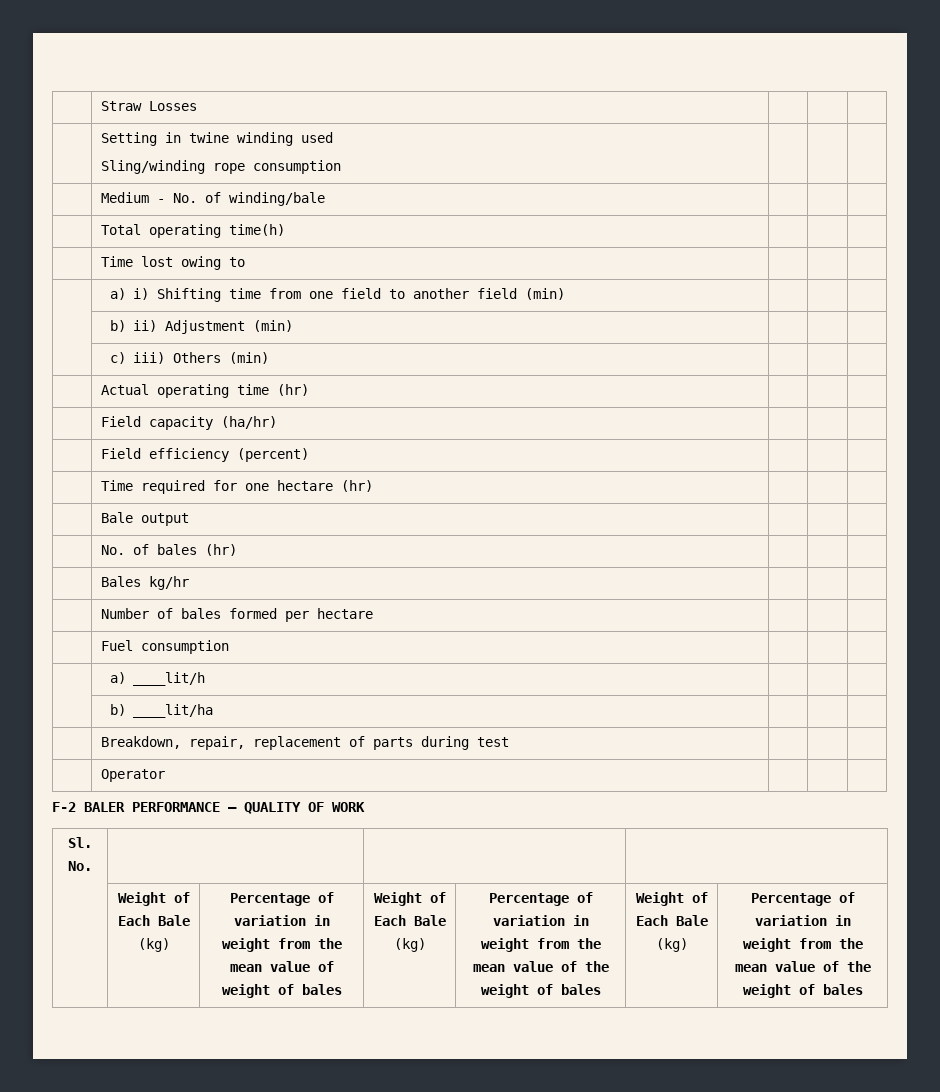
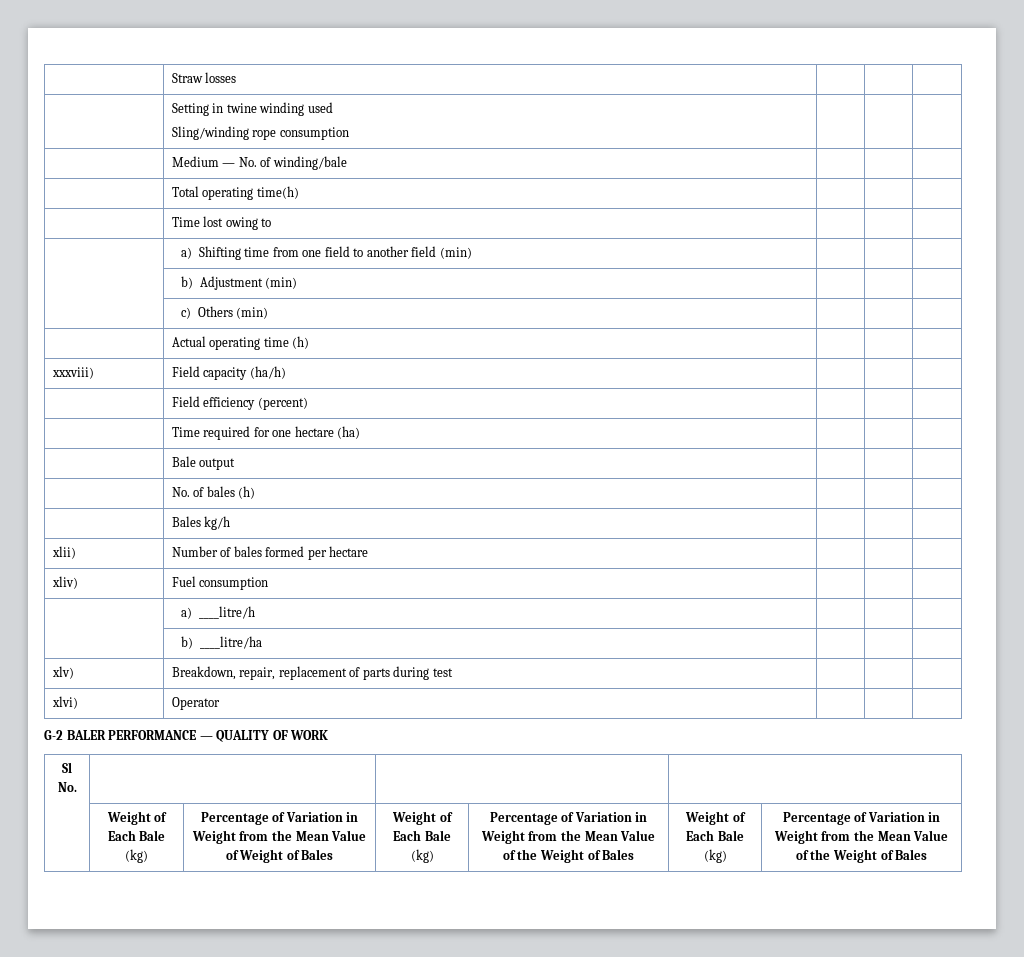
[148,101,197,111] Losses -> [205,72,237,83] losses
[156,199,165,203] - -> [222,163,236,167] —
[132,288,149,300] i) -> (193, 253) none
[132,320,157,332] ii) -> (194, 282) none
[132,352,165,364] iii) -> (192, 313) none
[276,384,309,396] (hr) | | | // -> [292,336,310,349] [51,367,94,379] (h) | | | // xxxviii)
[220,416,277,429] (ha/hr) -> [249,366,286,379] (ha/h)
[340,480,373,492] (hr) -> [337,426,361,439] (ha)
[204,544,237,556] [100,576,189,590] (hr) | | | // | Bales kg/hr | | | // -> [238,486,256,499] [171,516,231,530] [51,546,76,559] (h) | | | // | Bales kg/h | | | // xlii)
(373, 613) none -> [51,576,78,589] xliv)
[132,672,205,686] [110,704,213,718] ____lit/h | | | // | b) ____lit/ha | | | // -> [198,606,255,619] [181,636,262,649] [51,666,74,679] ____litre/h | | | // | b) ____litre/ha | | | // xlv)
(509, 742) none -> [51,696,78,709] xlvi)
[52,802,76,812] F-2 -> [44,730,63,740] G-2
[228,807,237,812] – -> [199,736,213,740] —
[68,837,92,848] Sl. -> [62,762,72,773] Sl
[233,915,330,926] [221,938,342,952] [229,961,334,972] [221,984,342,998] [373,892,446,906] [373,915,446,926] [393,938,426,952] [488,892,593,906] [492,915,589,926] [480,938,601,952] [472,961,609,972] [480,984,601,998] [635,892,708,906] [635,915,708,926] [655,938,688,952] [750,892,855,906] [754,915,851,926] [742,938,863,952] [734,961,871,972] [742,984,863,998] variation in weight from the mean value of weight of bales | Weight of Each Bale (kg) | Percentage of variation in weight from the mean value of the weight of bales | Weight of Each Bale (kg) | Percentage of variation in weight from the mean value of the weight of bales -> [285,812,359,822] [191,830,367,844] [225,849,334,863] [392,811,453,825] [393,830,451,841] [410,849,434,863] [489,812,648,825] [480,830,656,844] [502,849,635,863] [685,811,746,825] [686,830,744,841] [703,849,727,863] [782,812,941,825] [773,830,949,844] [795,849,928,863] Variation in Weight from the Mean Value of Weight of Bales | Weight of Each Bale (kg) | Percentage of Variation in Weight from the Mean Value of the Weight of Bales | Weight of Each Bale (kg) | Percentage of Variation in Weight from the Mean Value of the Weight of Bales

